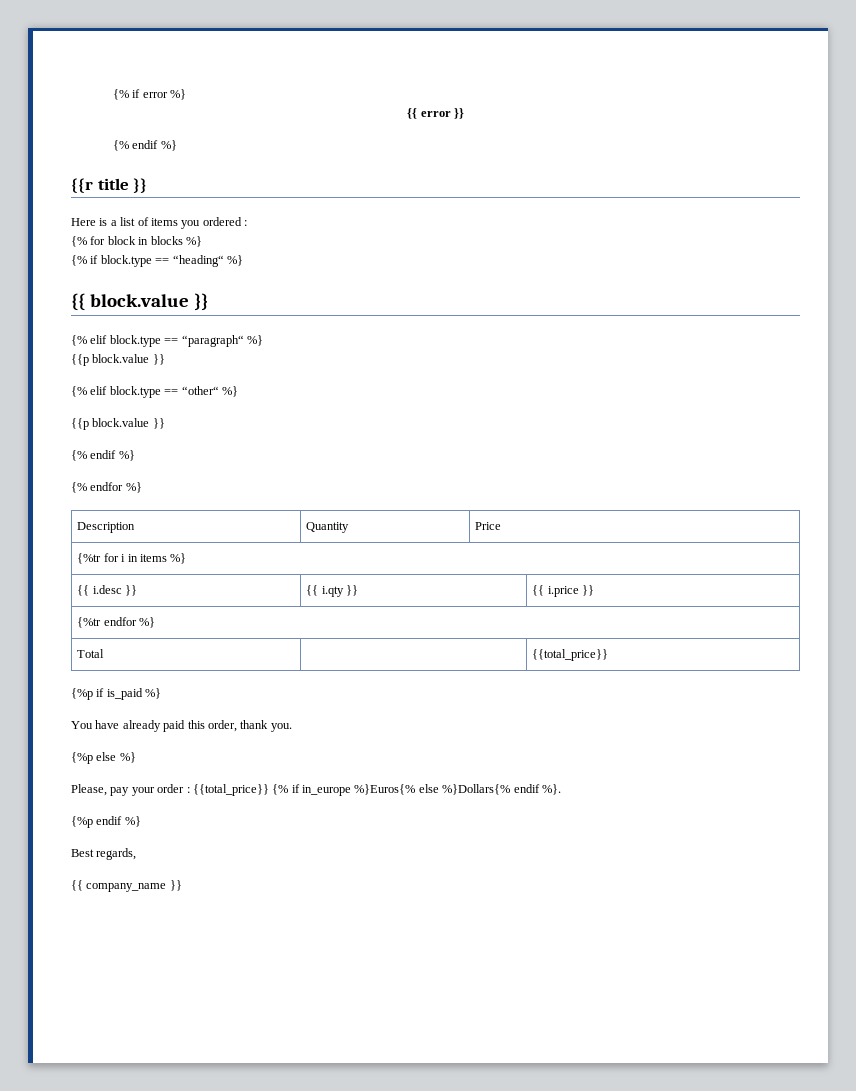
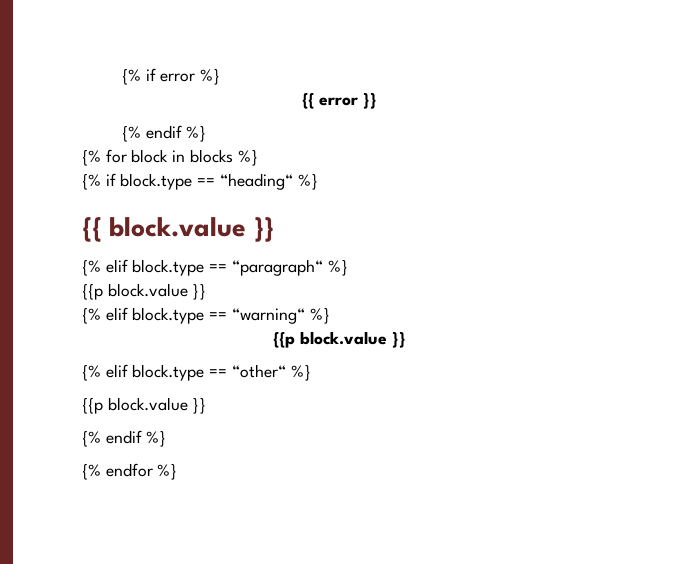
[71,178,148,193] [71,217,247,229] // {{r title }} // Here is a list of items you ordered : -> (207, 133) none
(165, 359) none -> [82,307,330,324] [273,331,406,348] // {% elif block.type == “warning“ %} // {{p block.value }}
[77,522,136,533] [306,522,350,533] [475,522,502,530] [77,553,187,564] [77,585,138,596] [306,585,359,597] [532,585,595,597] [77,617,156,628] [77,649,105,658] [532,649,609,661] [71,688,162,700] [71,720,292,732] [71,752,136,764] [71,784,561,796] [71,816,141,828] [71,848,137,860] [71,880,182,892] // Description | Quantity | Price // {%tr for i in items %} // {{ i.desc }} | {{ i.qty }} | {{ i.price }} // {%tr endfor %} // Total | | {{total_price}} // {%p if is_paid %} // You have already paid this order, thank you. // {%p else %} // Please, pay your order : {{total_price}} {% if in_europe %}Euros{% else %}Dollars{% endif %}. // {%p endif %} // Best regards, // {{ company_name }} -> (178, 471) none

